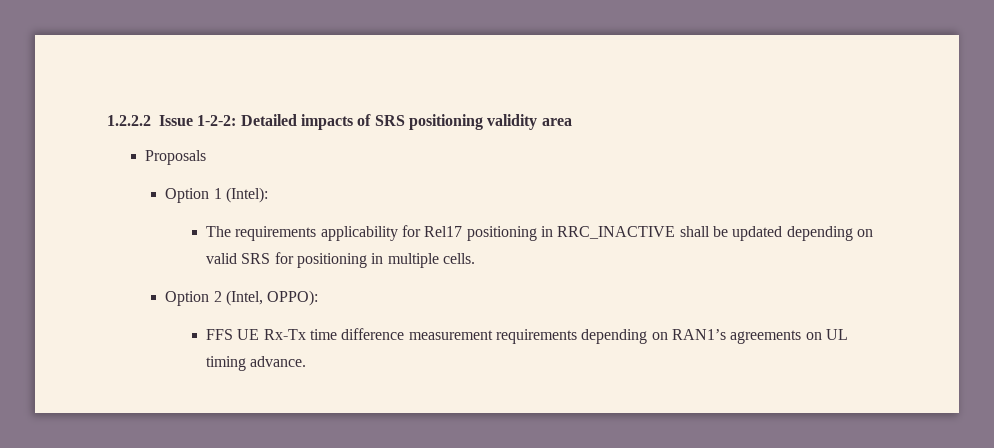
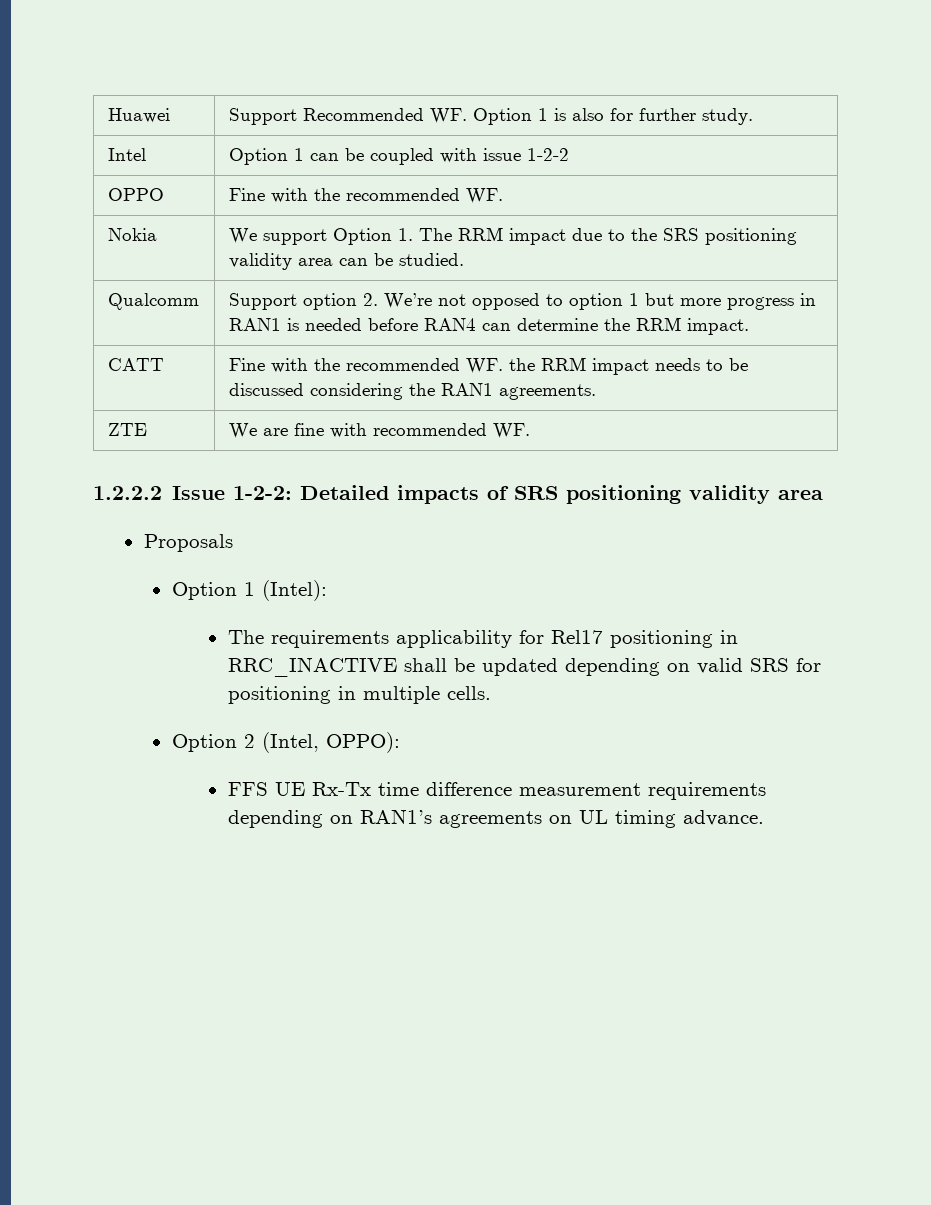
(107, 120) none -> [107,108,170,123] [228,108,753,125] [107,148,146,161] [228,148,569,165] [107,188,164,201] [228,188,503,204] [107,228,157,241] [228,227,797,245] [228,253,464,270] [107,293,199,310] [228,293,816,310] [228,317,749,335] [107,358,164,371] [228,357,748,375] [228,383,596,400] [107,423,147,436] [228,423,530,439] Huawei | Support Recommended WF. Option 1 is also for further study. // Intel | Option 1 can be coupled with issue 1-2-2 // OPPO | Fine with the recommended WF. // Nokia | We support Option 1. The RRM impact due to the SRS positioning validity area can be studied. // Qualcomm | Support option 2. We’re not opposed to option 1 but more progress in RAN1 is needed before RAN4 can determine the RRM impact. // CATT | Fine with the recommended WF. the RRM impact needs to be discussed considering the RAN1 agreements. // ZTE | We are fine with recommended WF. //

